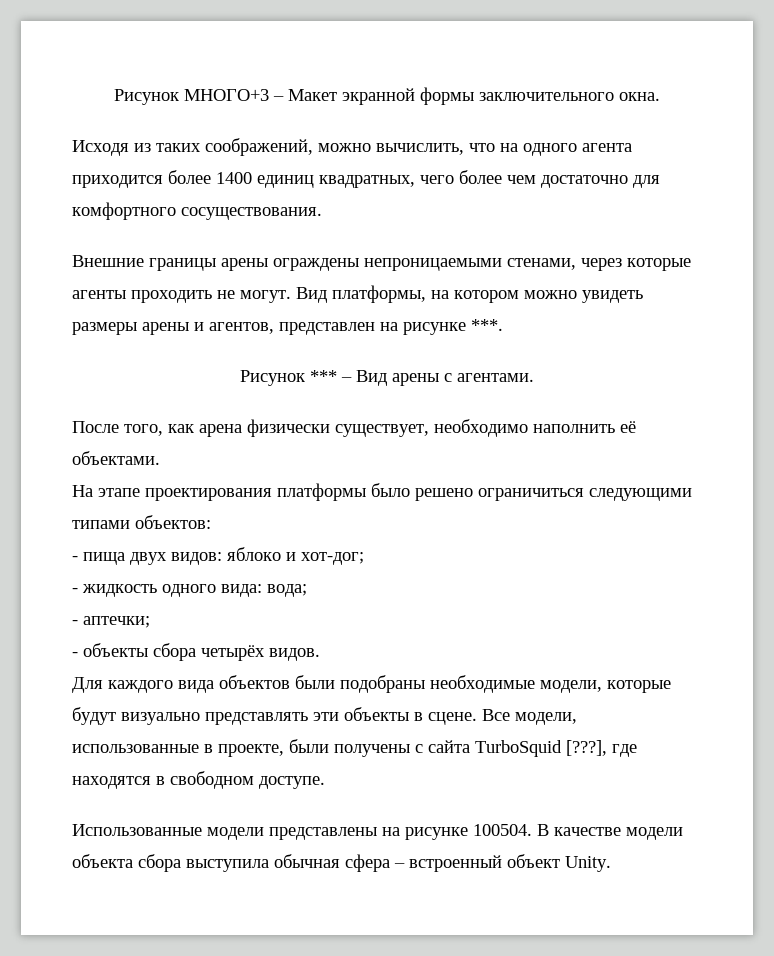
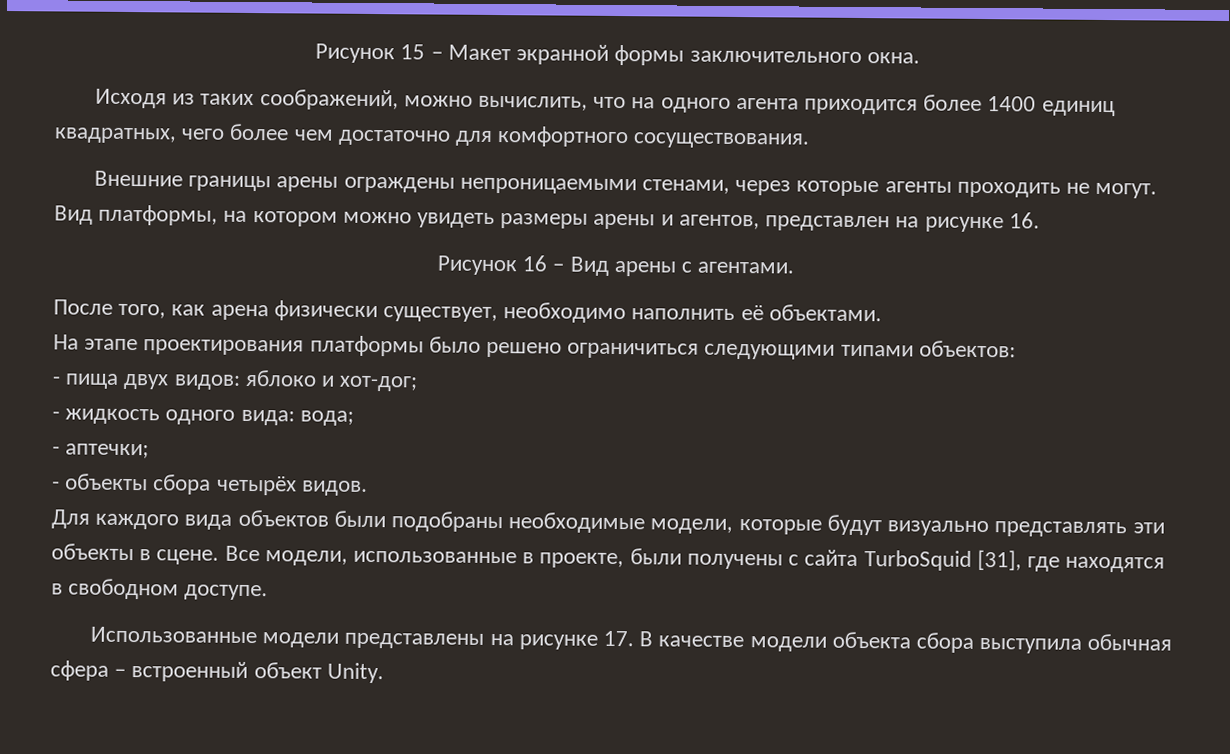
[114,89,269,105] Рисунок МНОГО+3 -> [315,43,426,64] Рисунок 15
[471,319,503,331] [240,370,337,386] ***. // Рисунок *** -> [1008,212,1040,229] [436,255,548,276] 16. // Рисунок 16
[566,740,607,756] [???], -> [976,549,1022,571] [31],
[473,824,532,836] 100504. -> [602,630,634,647] 17.

